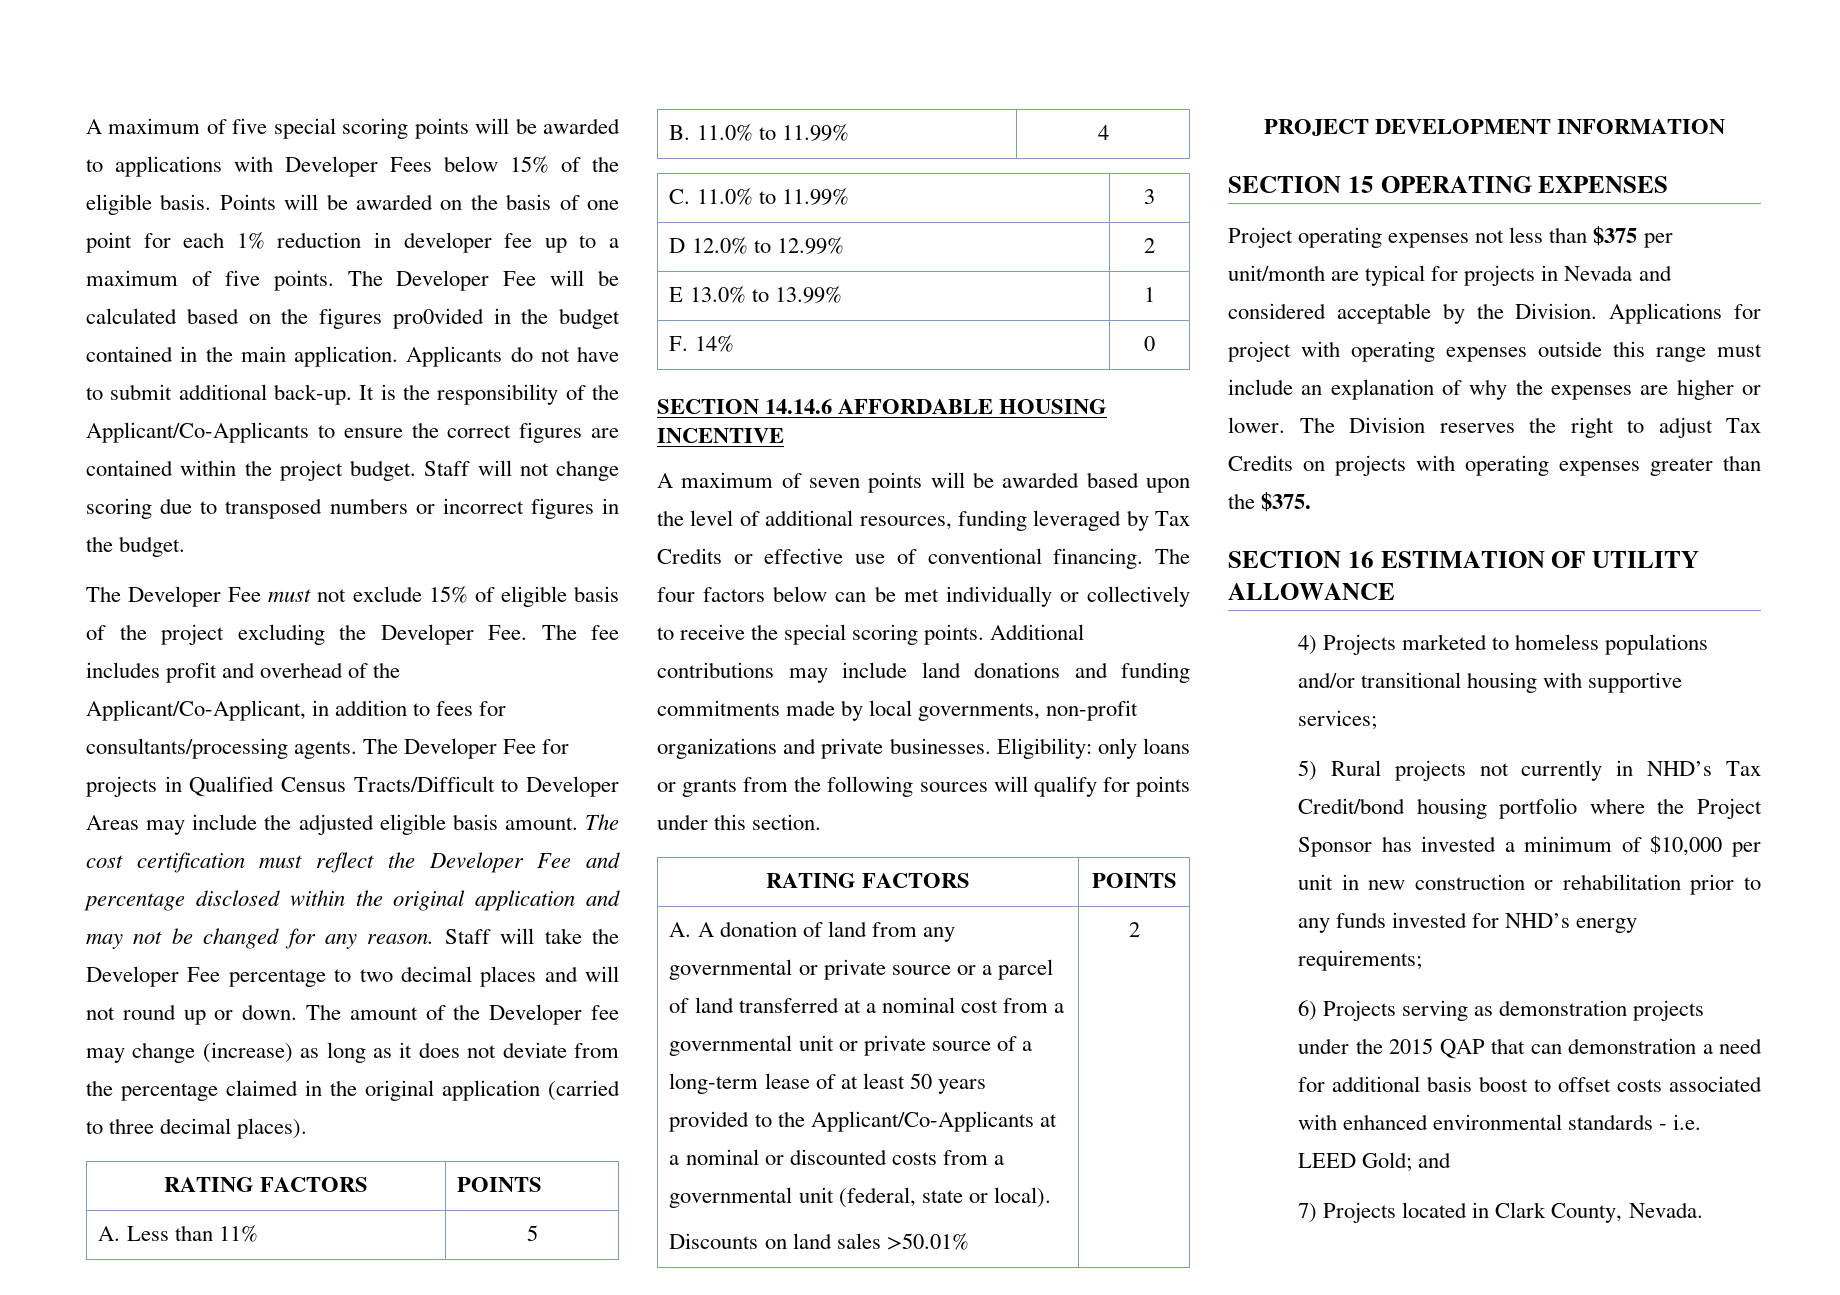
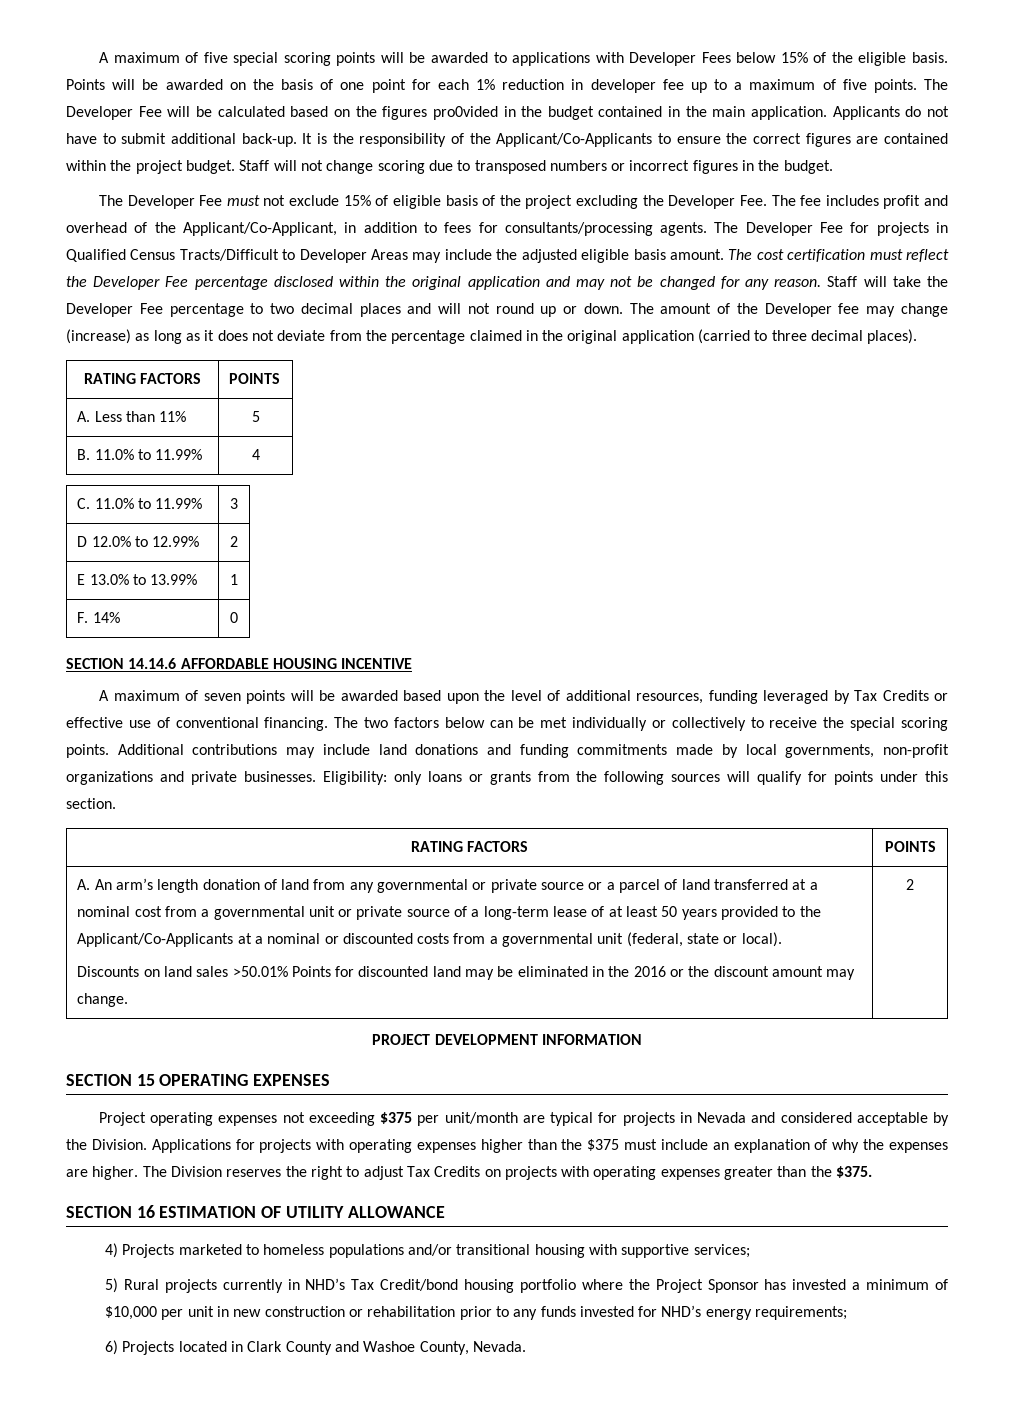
[586,852,620,868] and -> (189, 281) none
[657,587,695,602] four -> [364,717,389,728] two
[697,922,714,937] A -> [94,878,199,893] An arm’s length
(969, 1241) none -> [291,966,856,980] [77,993,129,1007] Points for discounted land may be eliminated in the 2016 or the discount amount may change.
[1509,227,1588,243] less than -> [308,1112,375,1126] exceeding
[1228,341,1706,362] project with operating expenses outside this range -> [259,1139,620,1153] projects with operating expenses higher than the $375
[1676,379,1761,400] [1228,417,1285,433] higher or lower. -> [92,1166,139,1180] higher.
[1479,763,1509,776] not -> (217, 1286) none
[1402,1000,1705,1021] [1298,1038,1762,1059] [1298,1076,1762,1092] [1298,1114,1702,1130] [1298,1152,1452,1172] [1298,1202,1547,1223] serving as demonstration projects under the 2015 QAP that can demonstration a need for additional basis boost to offset costs associated with enhanced environmental standards - i.e. LEED Gold; and // 7) Projects located in Clark -> [178,1341,416,1355] located in Clark County and Washoe

